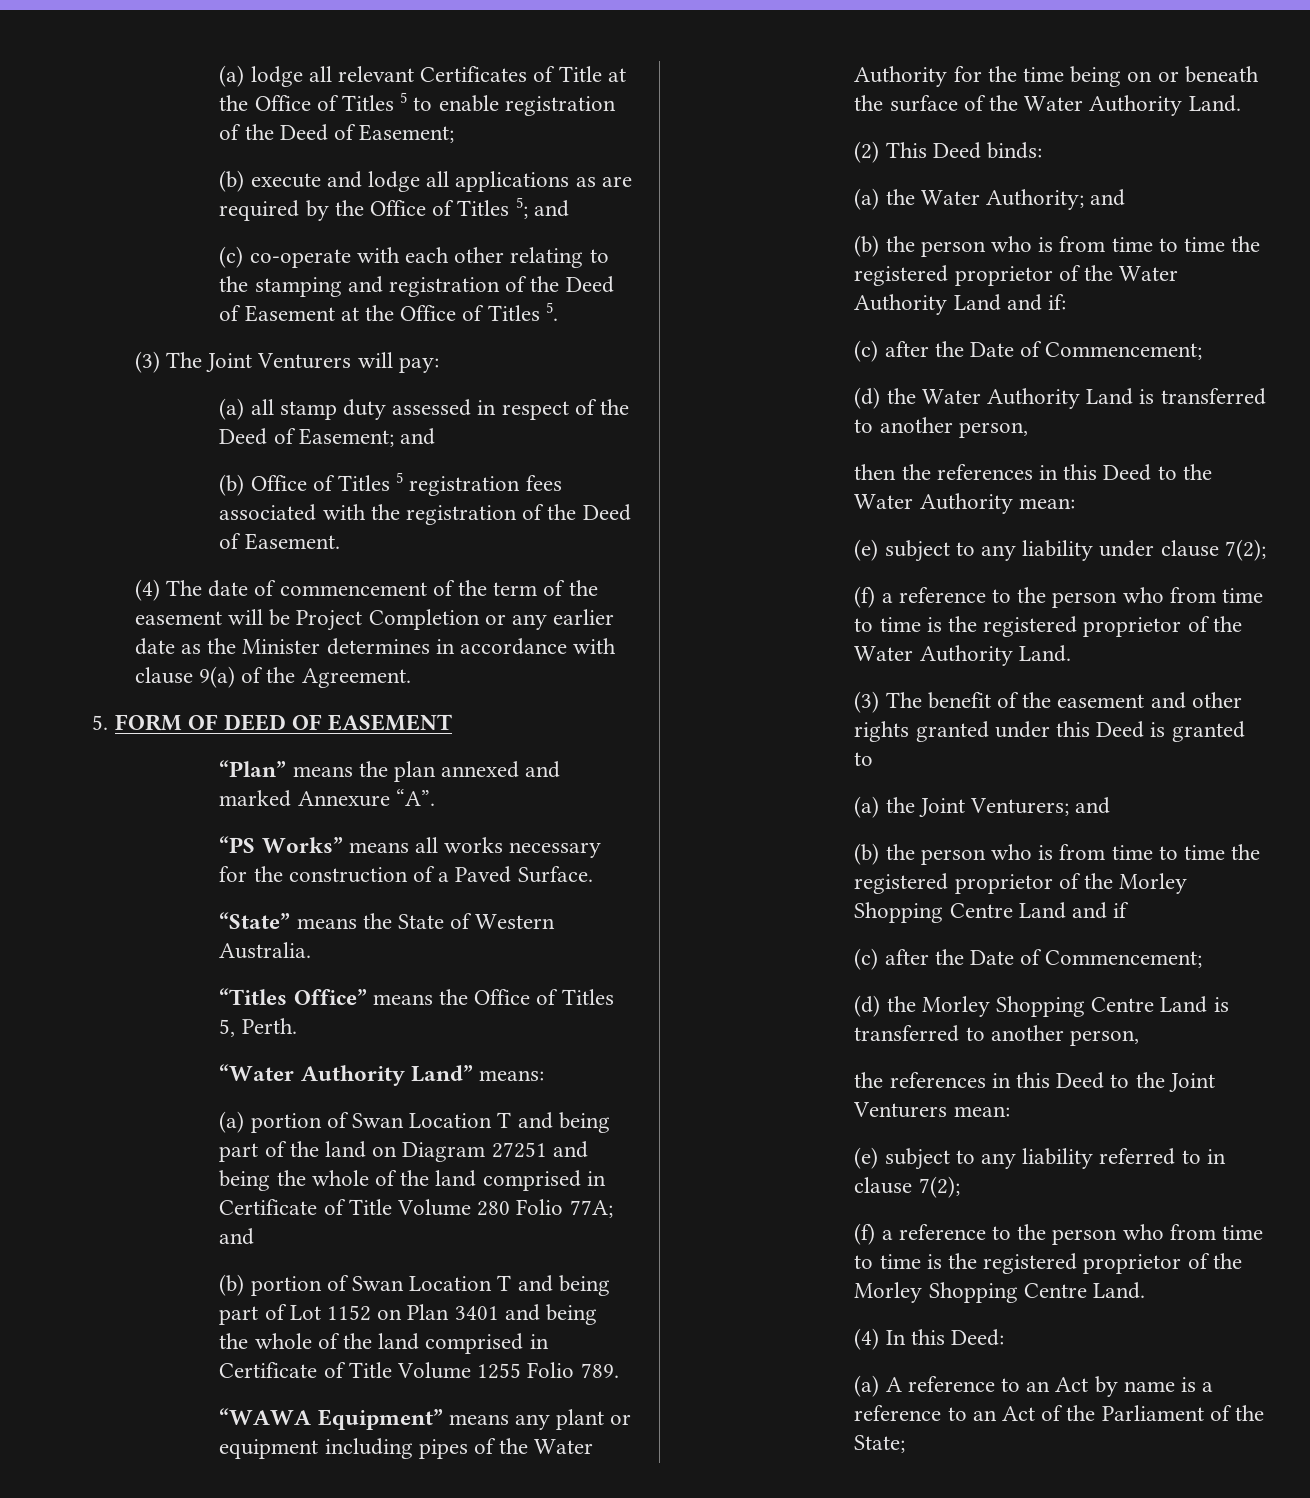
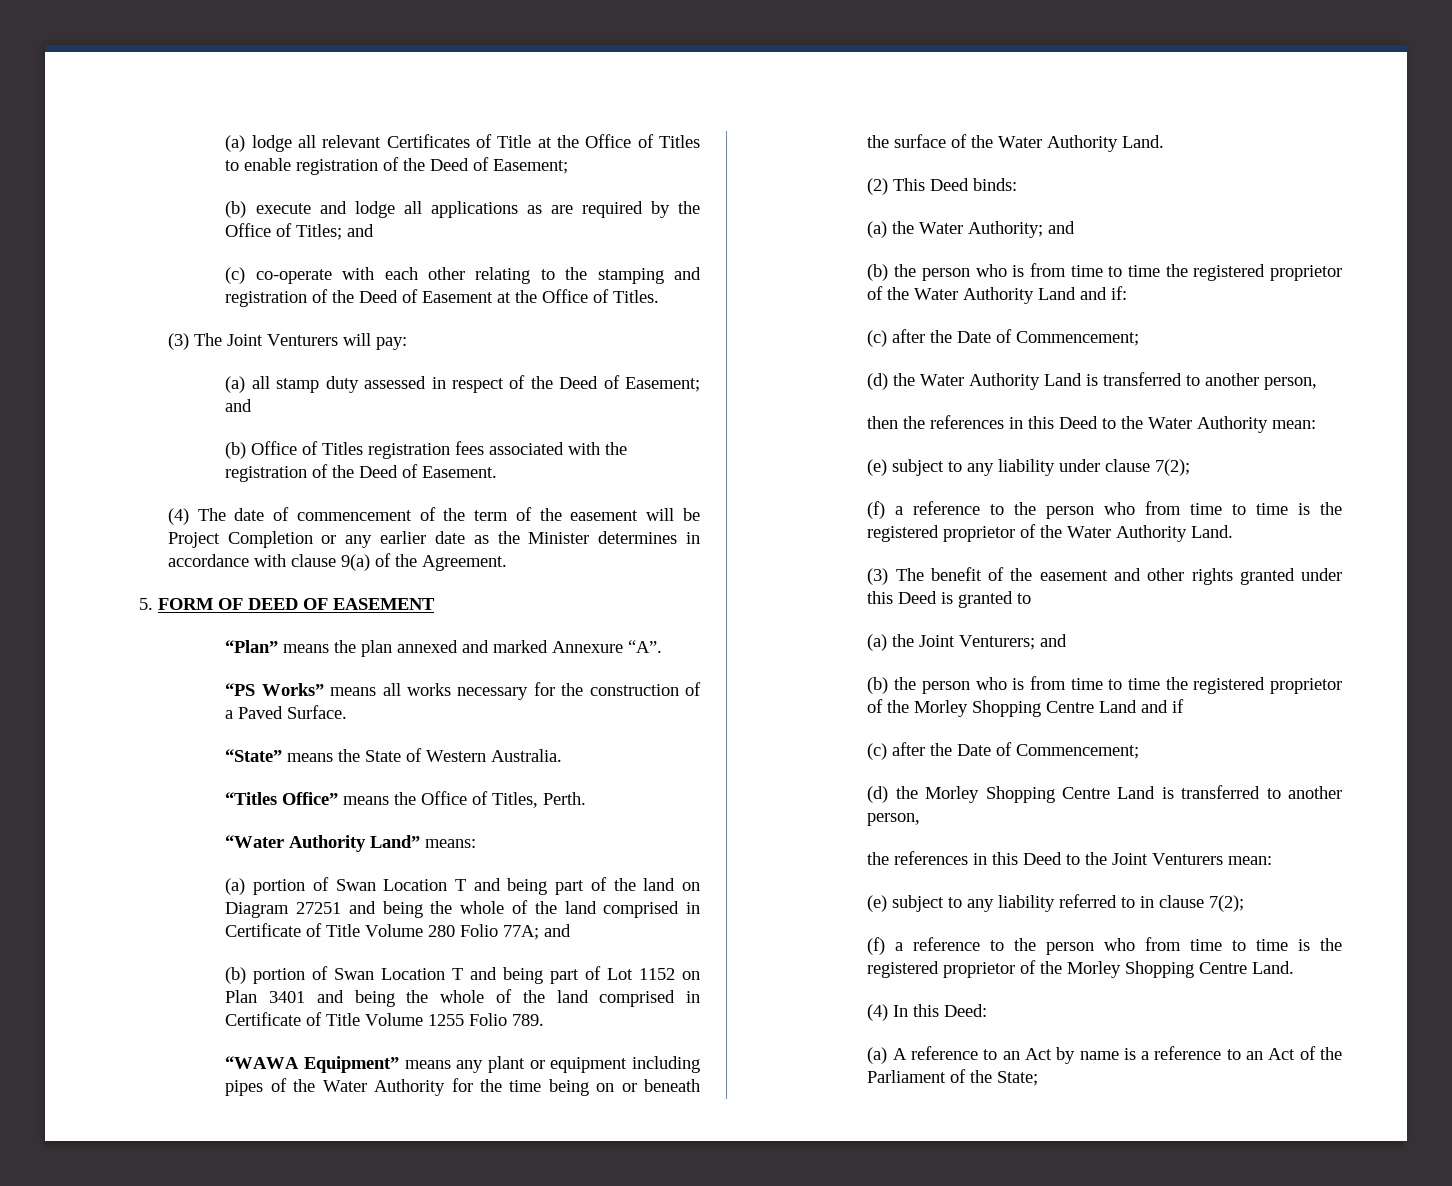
[400,92,408,103] 5 -> (701, 141) none
[457,197,528,219] Titles 5; -> [296,224,343,240] Titles;
[487,302,558,321] Titles 5. -> [613,290,660,303] Titles.
[396,472,404,483] 5 -> (364, 448) none
[561,989,614,1005] [219,1019,236,1037] Titles 5, -> [492,792,539,808] Titles,

